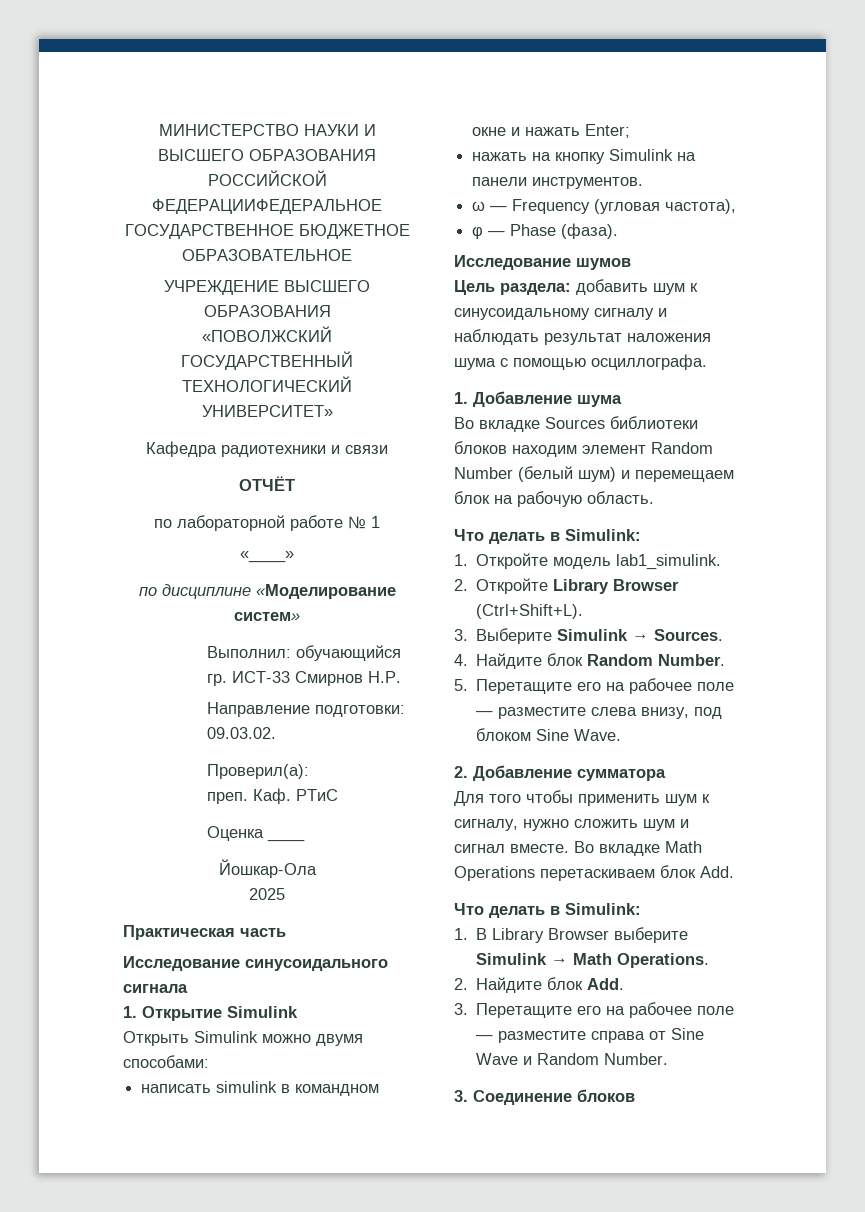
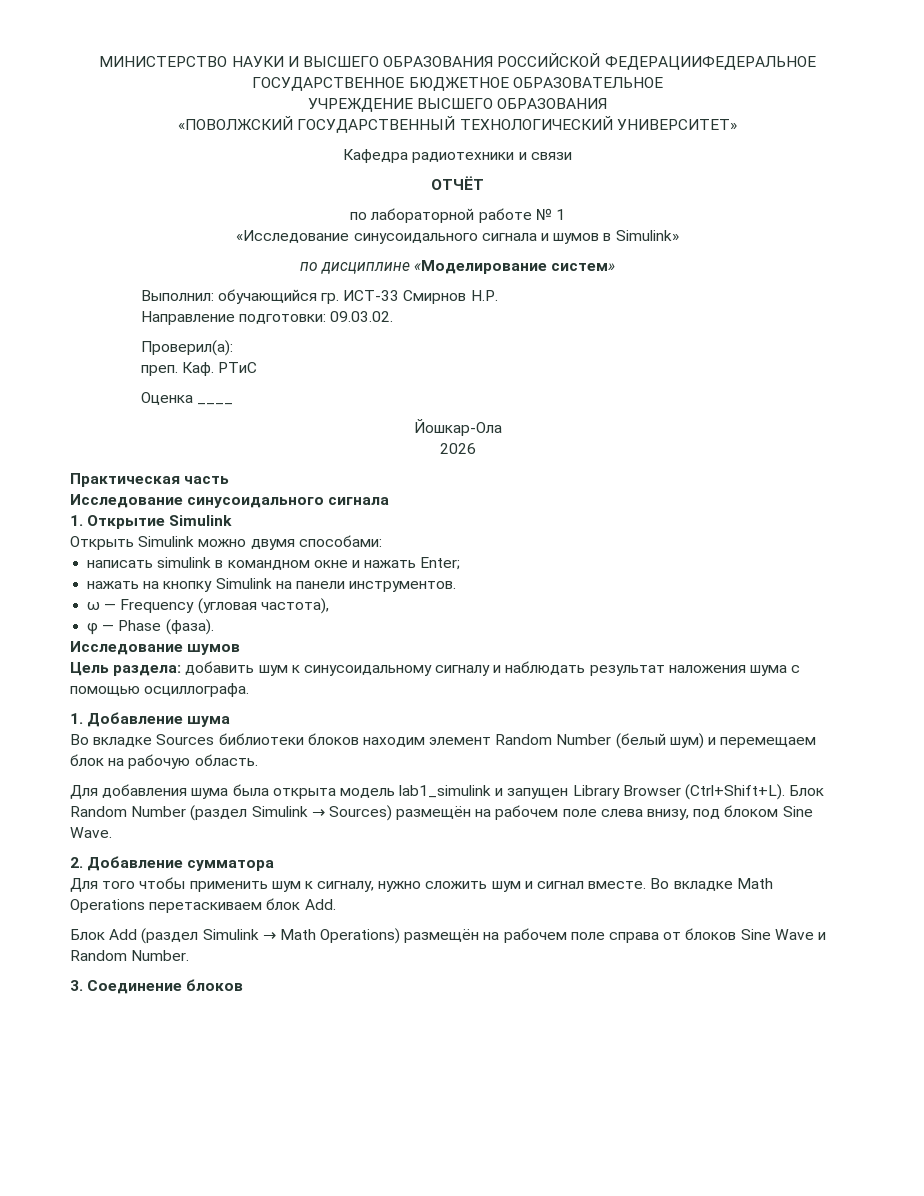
[240,551,294,563] «____» -> [236,230,679,244] «Исследование синусоидального сигнала и шумов в Simulink»
[249,888,285,900] 2025 -> [439,443,476,454] 2026
[454,529,641,544] [454,553,722,570] [454,578,680,594] [476,604,584,619] [454,628,724,644] [454,653,726,669] [454,678,735,694] [476,707,587,719] Что делать в Simulink: // 1. Откройте модель lab1_simulink. // 2. Откройте Library Browser (Ctrl+Shift+L). // 3. Выберите Simulink → Sources. // 4. Найдите блок Random Number. // 5. Перетащите его на рабочее поле — разместите -> [70,784,825,800] [70,805,597,821] Для добавления шума была открыта модель lab1_simulink и запущен Library Browser (Ctrl+Shift+L). Блок Random Number (раздел Simulink → Sources) размещён на рабочем поле
[454,903,641,918] [454,927,689,943] [476,953,710,968] [454,977,625,993] [454,1002,735,1018] [476,1031,587,1043] Что делать в Simulink: // 1. В Library Browser выберите Simulink → Math Operations. // 2. Найдите блок Add. // 3. Перетащите его на рабочее поле — разместите -> [70,928,605,944] Блок Add (раздел Simulink → Math Operations) размещён на рабочем поле
(667, 1035) none -> [685,928,737,940] блоков

